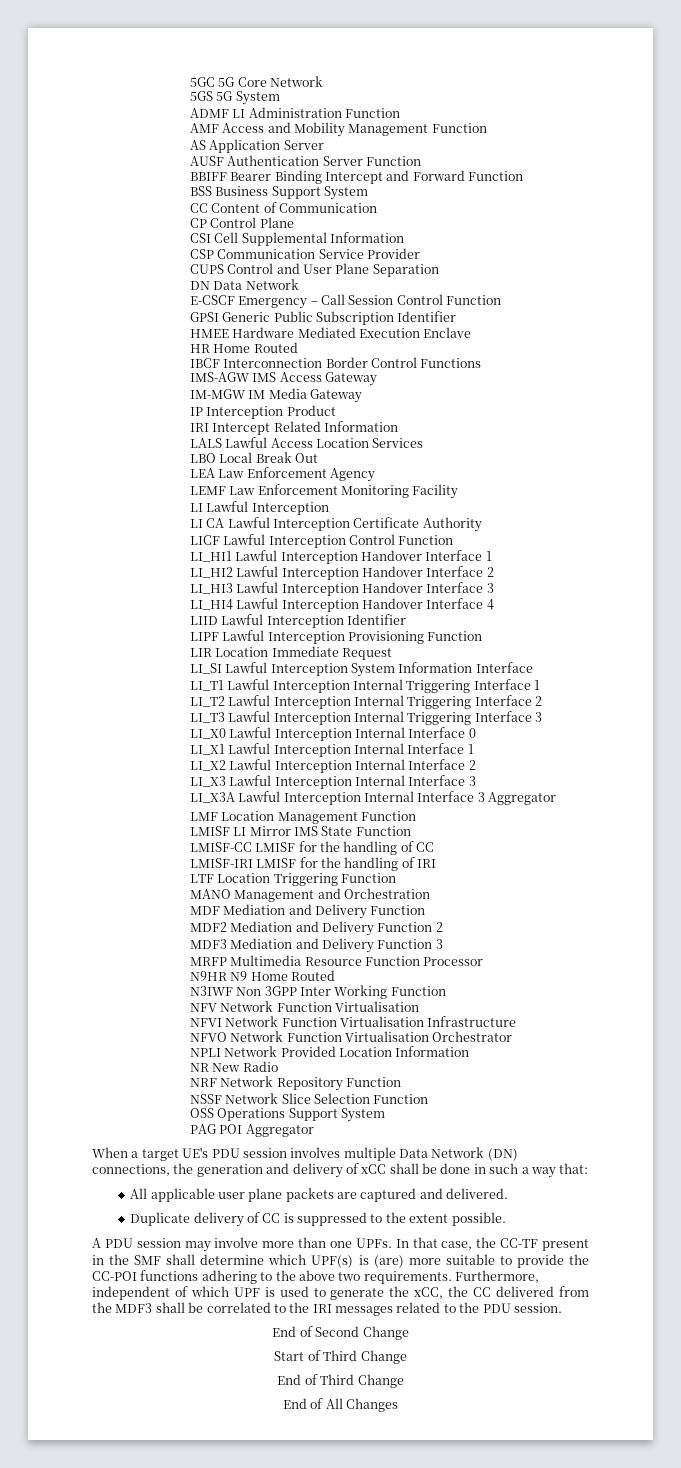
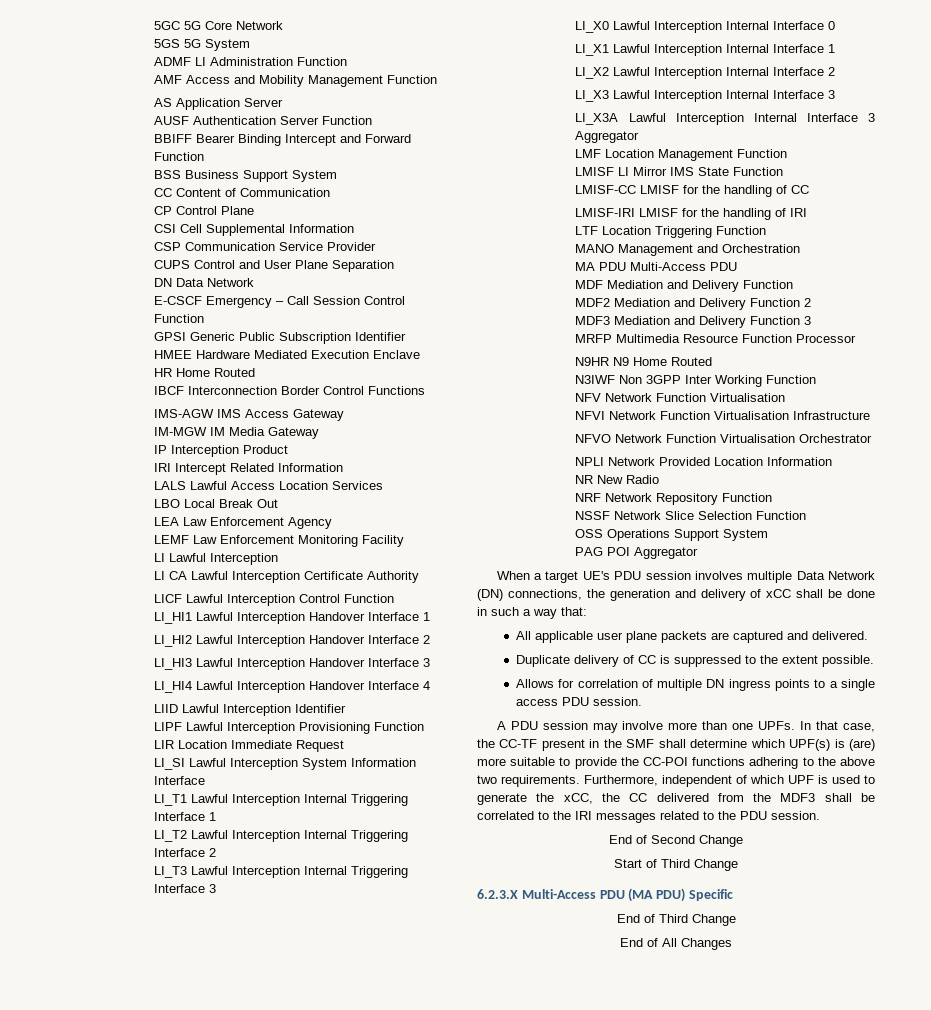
(430, 893) none -> [575,262,738,271] // MA PDU Multi-Access PDU
(506, 1219) none -> [515,679,875,691] [515,697,642,706] // Allows for correlation of multiple DN ingress points to a single access PDU session.
(407, 1357) none -> [477,888,733,902] // 6.2.3.X Multi-Access PDU (MA PDU) Specific

